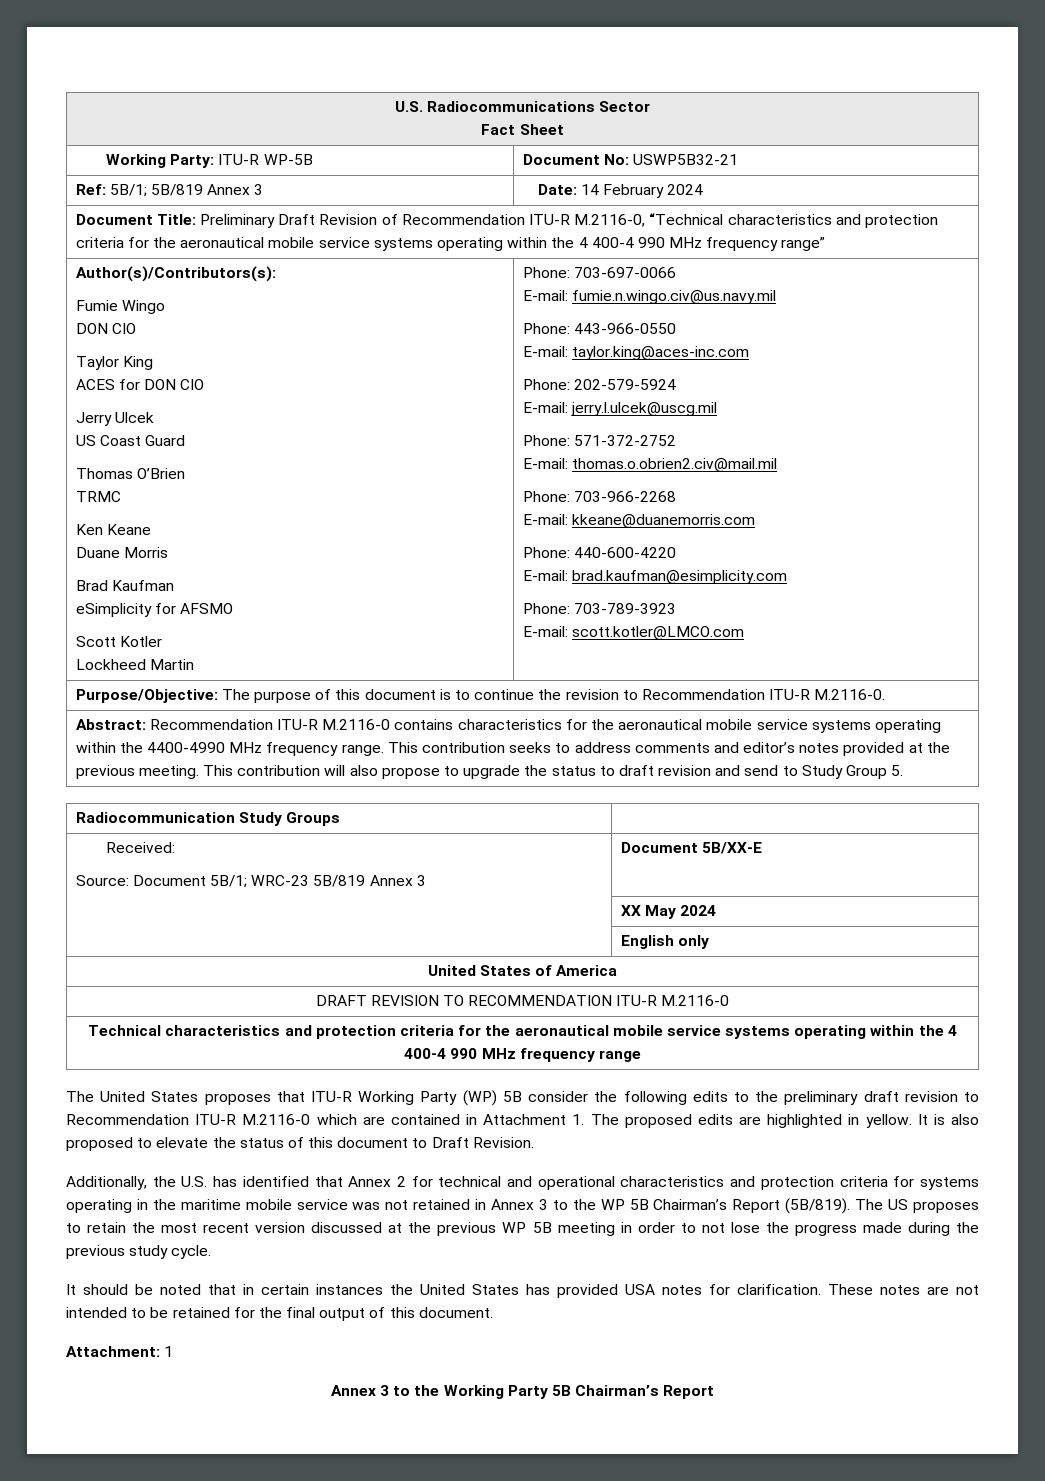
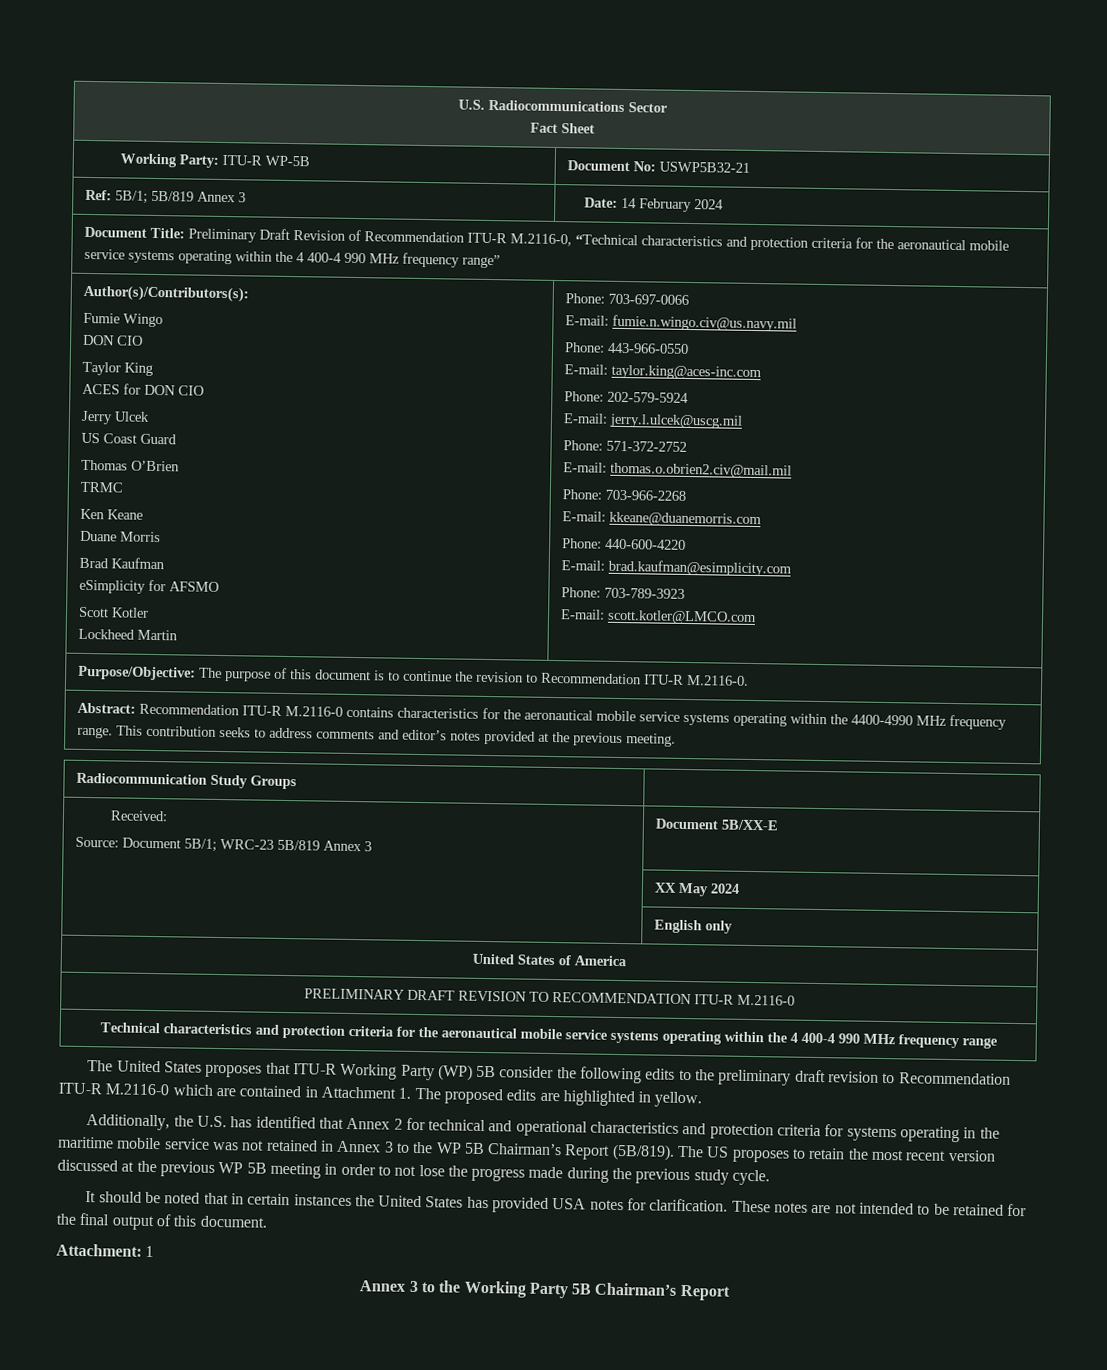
[203,765,904,779] This contribution will also propose to upgrade the status to draft revision and send to Study Group 5. -> (676, 740) none
(618, 970) none -> [303,988,405,1000] PRELIMINARY
[917,1114,979,1125] [66,1137,534,1151] It is also proposed to elevate the status of this document to Draft Revision. -> (703, 1099) none

